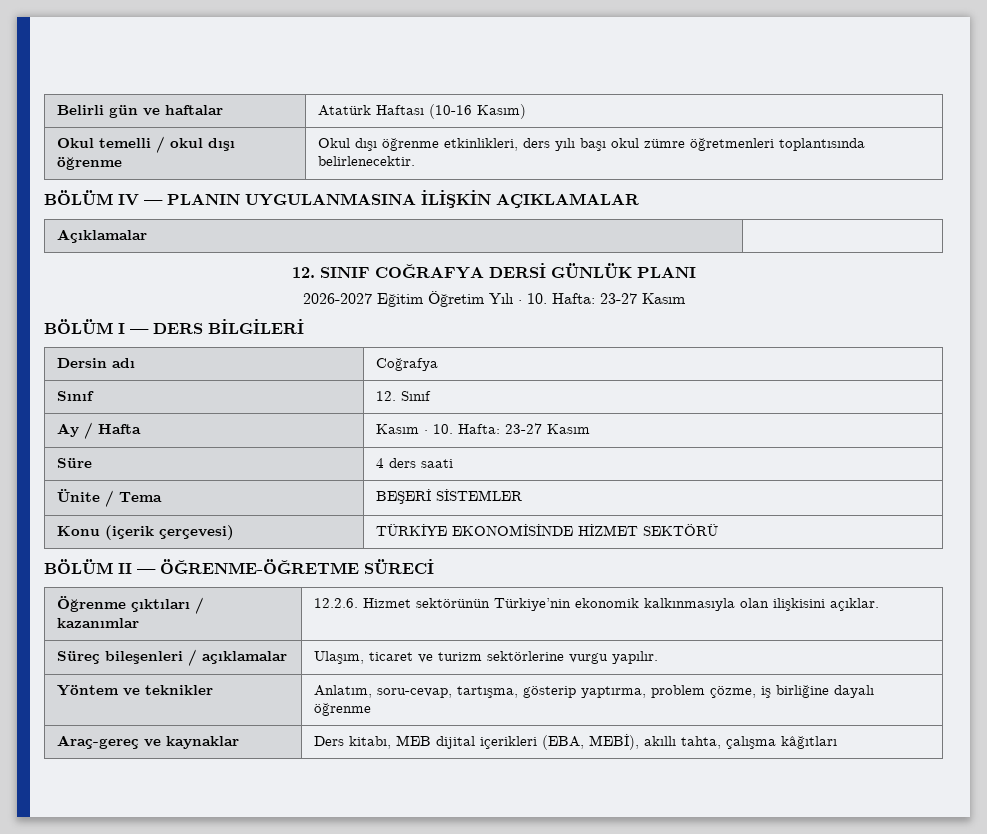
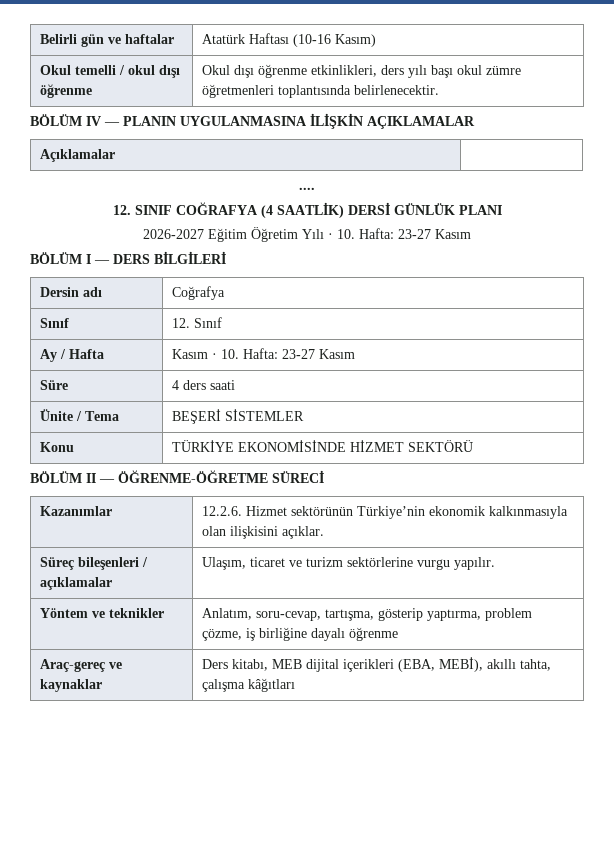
(147, 236) none -> [299,187,315,190] // ....
(484, 271) none -> [260,202,344,218] (4 SAATLİK)
[104,525,234,540] (içerik çerçevesi) -> (75, 447) none
[56,596,204,614] [56,618,139,628] Öğrenme çıktıları / kazanımlar -> [40,506,113,516] Kazanımlar

